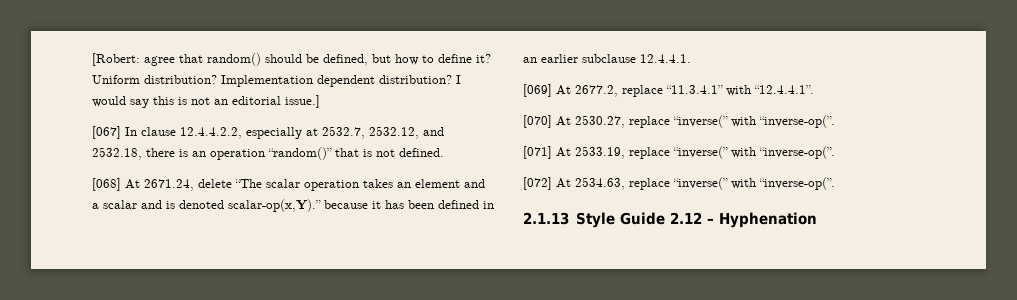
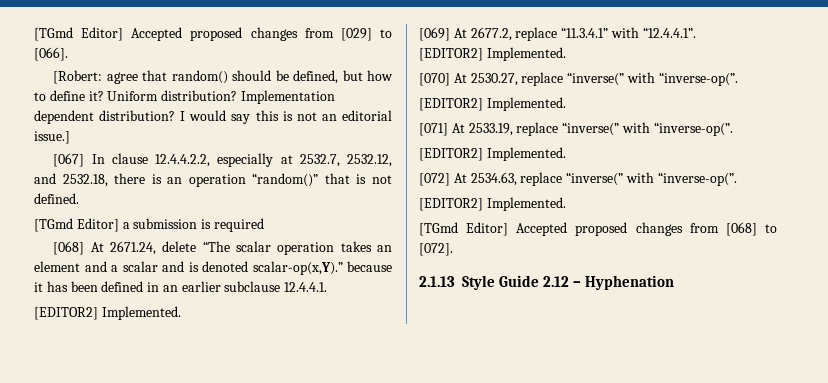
(92, 59) none -> [34,27,392,41] [34,47,68,61] [TGmd Editor] Accepted proposed changes from [029] to [066]. //
(444, 152) none -> [34,218,264,232] // [TGmd Editor] a submission is required
(691, 58) none -> [34,306,181,320] // [EDITOR2] Implemented.
(814, 89) none -> [419,47,566,61] // [EDITOR2] Implemented.
(835, 121) none -> [419,97,566,111] // [EDITOR2] Implemented.
(835, 152) none -> [419,147,566,161] // [EDITOR2] Implemented.
(835, 183) none -> [419,197,566,211] [419,222,777,236] [419,243,453,256] // [EDITOR2] Implemented. // [TGmd Editor] Accepted proposed changes from [068] to [072].

